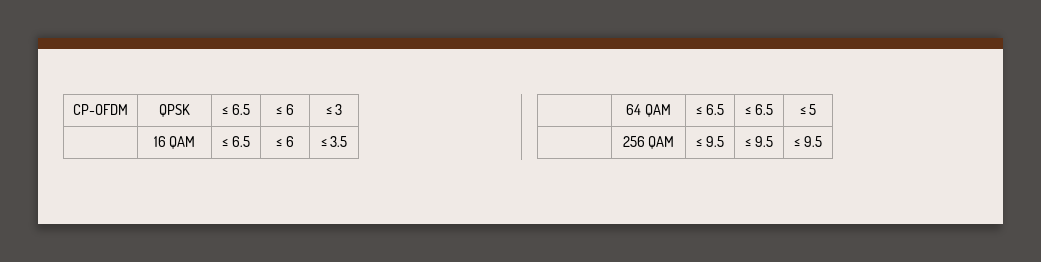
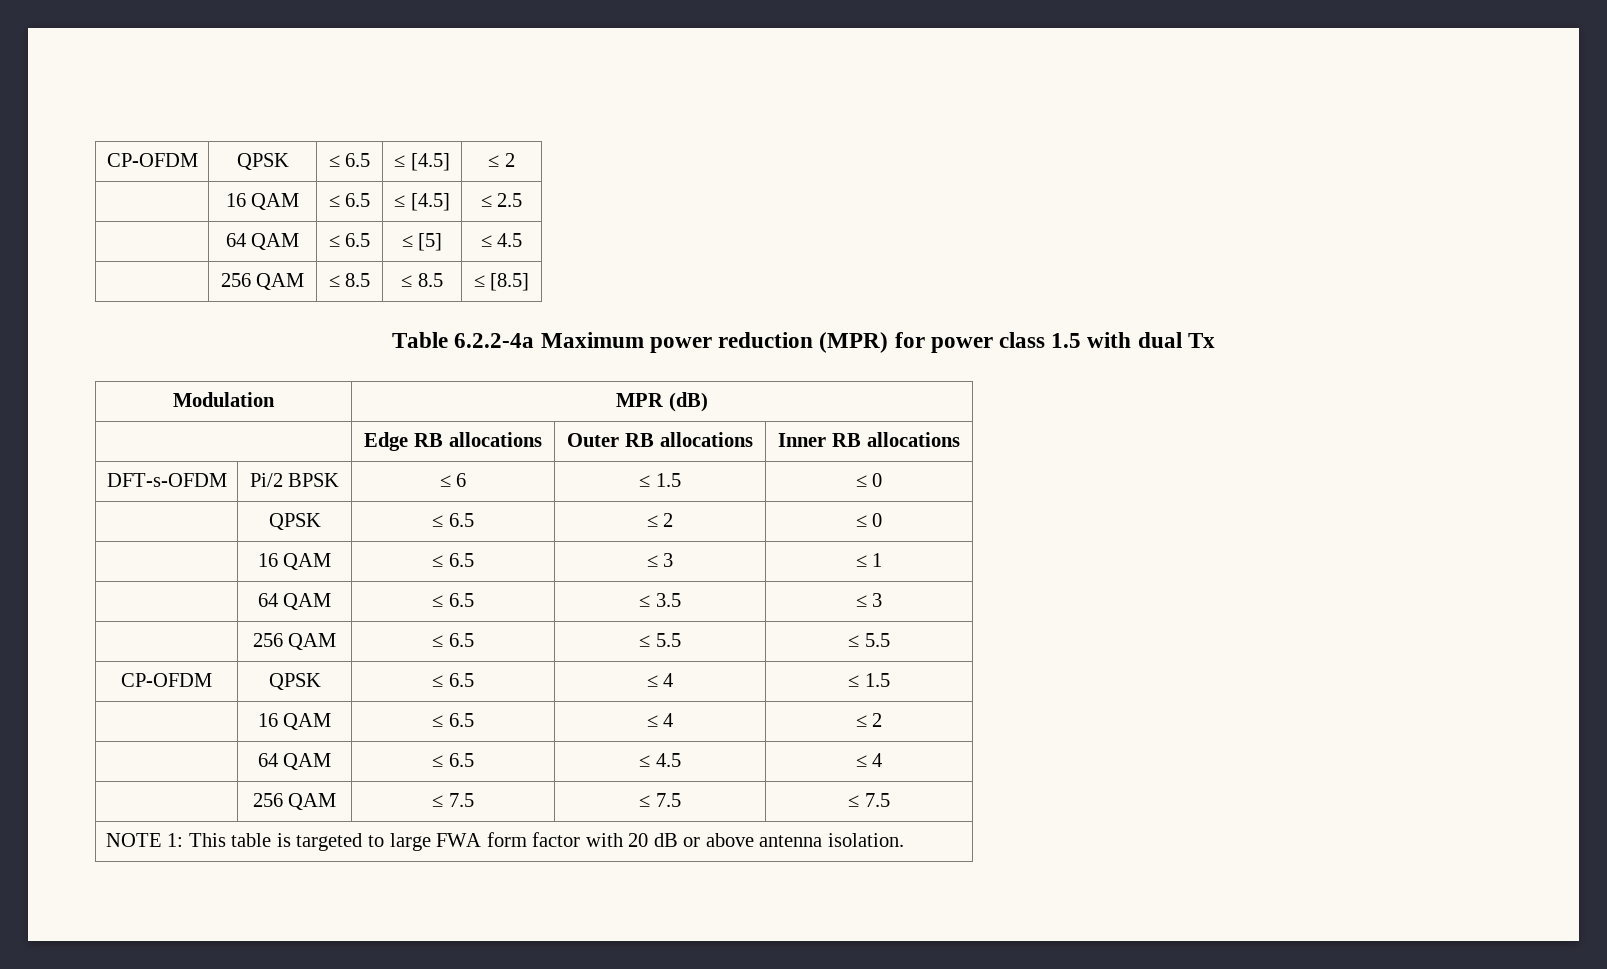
[73,104,128,115] [159,104,190,117] [222,104,250,115] [276,104,294,115] [325,104,343,115] [153,136,196,149] [222,136,250,147] [276,136,294,147] [320,136,348,147] [626,104,671,117] [696,104,724,115] [745,104,773,115] [799,104,817,115] [622,136,675,149] [696,136,724,147] [745,136,773,147] [794,136,822,147] CP-OFDM | QPSK | ≤ 6.5 | ≤ 6 | ≤ 3 // | 16 QAM | ≤ 6.5 | ≤ 6 | ≤ 3.5 // | 64 QAM | ≤ 6.5 | ≤ 6.5 | ≤ 5 // | 256 QAM | ≤ 9.5 | ≤ 9.5 | ≤ 9.5 -> [106,153,198,167] [236,153,289,170] [328,153,371,167] [394,153,450,171] [488,153,515,167] [225,193,300,210] [328,193,371,207] [394,193,450,211] [480,193,523,207] [225,233,300,250] [328,233,371,247] [401,233,443,251] [480,233,523,247] [220,273,305,290] [328,273,371,287] [401,273,443,287] [473,273,530,291] [392,332,1215,353] [173,392,275,407] [616,392,708,412] [364,432,542,451] [567,432,753,447] [778,432,960,447] [106,473,227,487] [249,473,340,487] [439,473,467,487] [639,473,681,487] [855,473,883,487] [268,513,321,530] [432,513,474,527] [646,513,674,527] [855,513,883,527] [257,553,332,570] [432,553,474,567] [646,553,674,567] [855,553,883,567] [257,593,332,610] [432,593,474,607] [639,593,681,607] [855,593,883,607] [252,633,337,650] [432,633,474,647] [639,633,681,647] [848,633,890,647] [121,673,212,687] [268,673,321,690] [432,673,474,687] [646,673,674,687] [848,673,890,687] [257,713,332,730] [432,713,474,727] [646,713,674,727] [855,713,883,727] [257,753,332,770] [432,753,474,767] [639,753,681,767] [855,753,883,767] [252,793,337,810] [432,793,474,807] [639,793,681,807] [848,793,890,807] [105,832,904,851] CP-OFDM | QPSK | ≤ 6.5 | ≤ [4.5] | ≤ 2 // | 16 QAM | ≤ 6.5 | ≤ [4.5] | ≤ 2.5 // | 64 QAM | ≤ 6.5 | ≤ [5] | ≤ 4.5 // | 256 QAM | ≤ 8.5 | ≤ 8.5 | ≤ [8.5] // Table 6.2.2-4a Maximum power reduction (MPR) for power class 1.5 with dual Tx // Modulation | MPR (dB) // | Edge RB allocations | Outer RB allocations | Inner RB allocations // DFT-s-OFDM | Pi/2 BPSK | ≤ 6 | ≤ 1.5 | ≤ 0 // | QPSK | ≤ 6.5 | ≤ 2 | ≤ 0 // | 16 QAM | ≤ 6.5 | ≤ 3 | ≤ 1 // | 64 QAM | ≤ 6.5 | ≤ 3.5 | ≤ 3 // | 256 QAM | ≤ 6.5 | ≤ 5.5 | ≤ 5.5 // CP-OFDM | QPSK | ≤ 6.5 | ≤ 4 | ≤ 1.5 // | 16 QAM | ≤ 6.5 | ≤ 4 | ≤ 2 // | 64 QAM | ≤ 6.5 | ≤ 4.5 | ≤ 4 // | 256 QAM | ≤ 7.5 | ≤ 7.5 | ≤ 7.5 // NOTE 1: This table is targeted to large FWA form factor with 20 dB or above antenna isolation.

